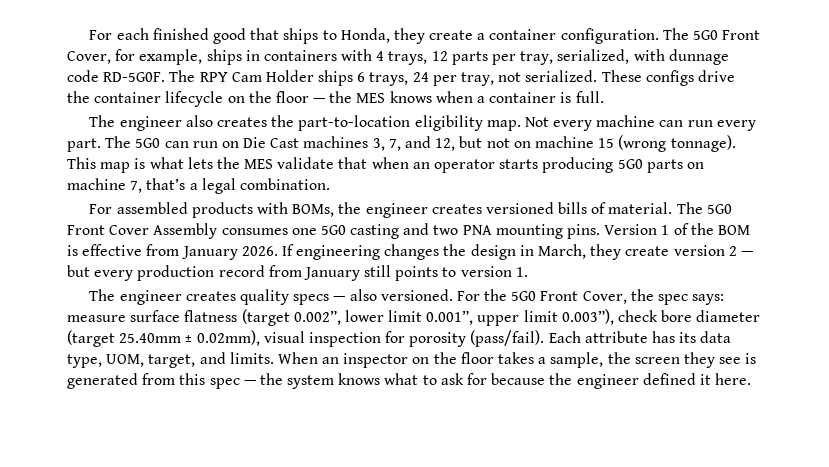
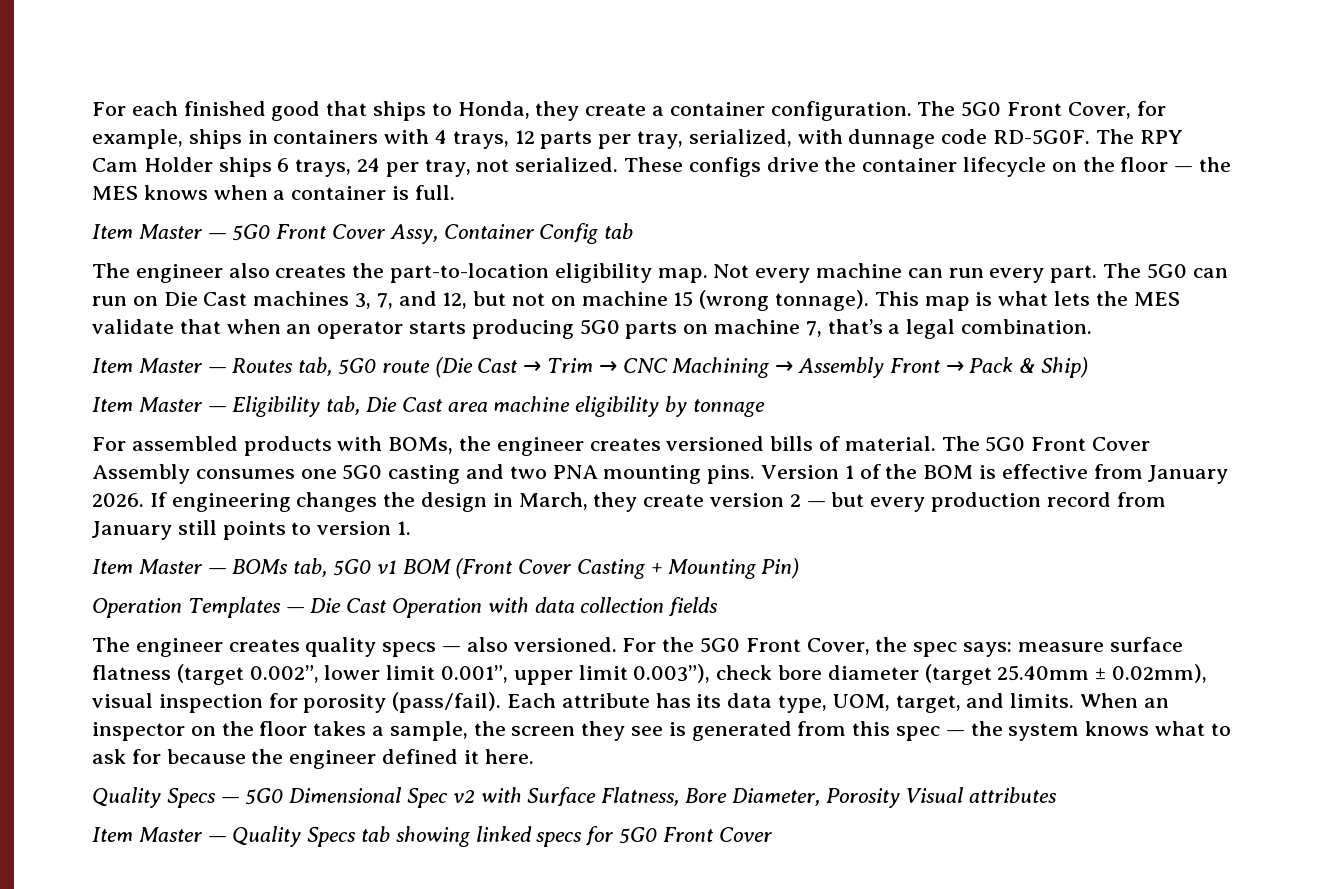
(604, 97) none -> [92,223,634,244] // Item Master — 5G0 Front Cover Assy, Container Config tab
(330, 184) none -> [92,357,1089,378] [92,396,765,417] // Item Master — Routes tab, 5G0 route (Die Cast → Trim → CNC Machining → Assembly Front → Pack & Ship) // Item Master — Eligibility tab, Die Cast area machine eligibility by tonnage
(528, 272) none -> [92,558,800,579] [92,597,719,618] // Item Master — BOMs tab, 5G0 v1 BOM (Front Cover Casting + Mounting Pin) // Operation Templates — Die Cast Operation with data collection fields
(752, 379) none -> [92,787,1058,808] [92,826,772,847] // Quality Specs — 5G0 Dimensional Spec v2 with Surface Flatness, Bore Diameter, Porosity Visual attributes // Item Master — Quality Specs tab showing linked specs for 5G0 Front Cover

